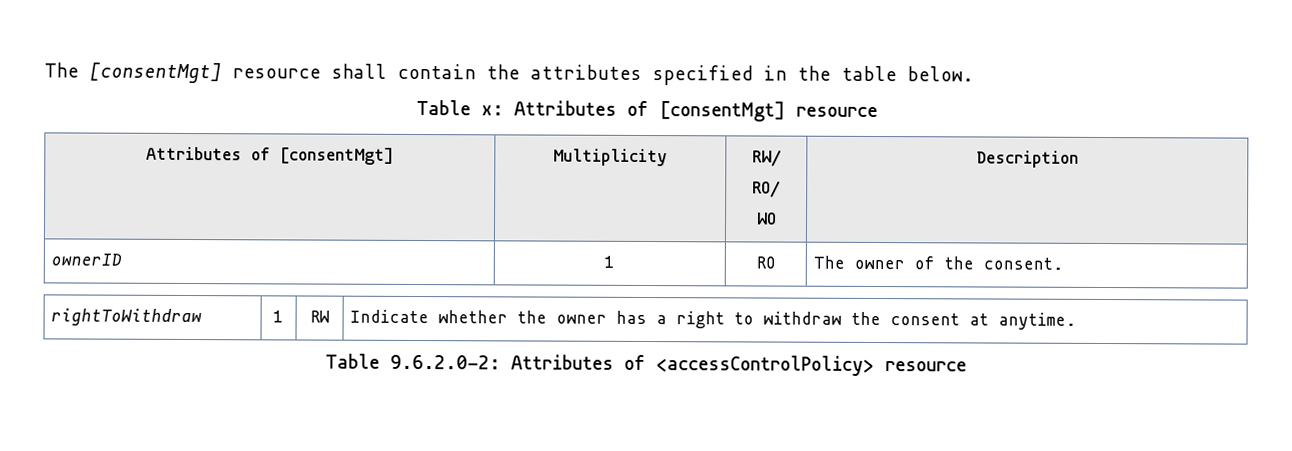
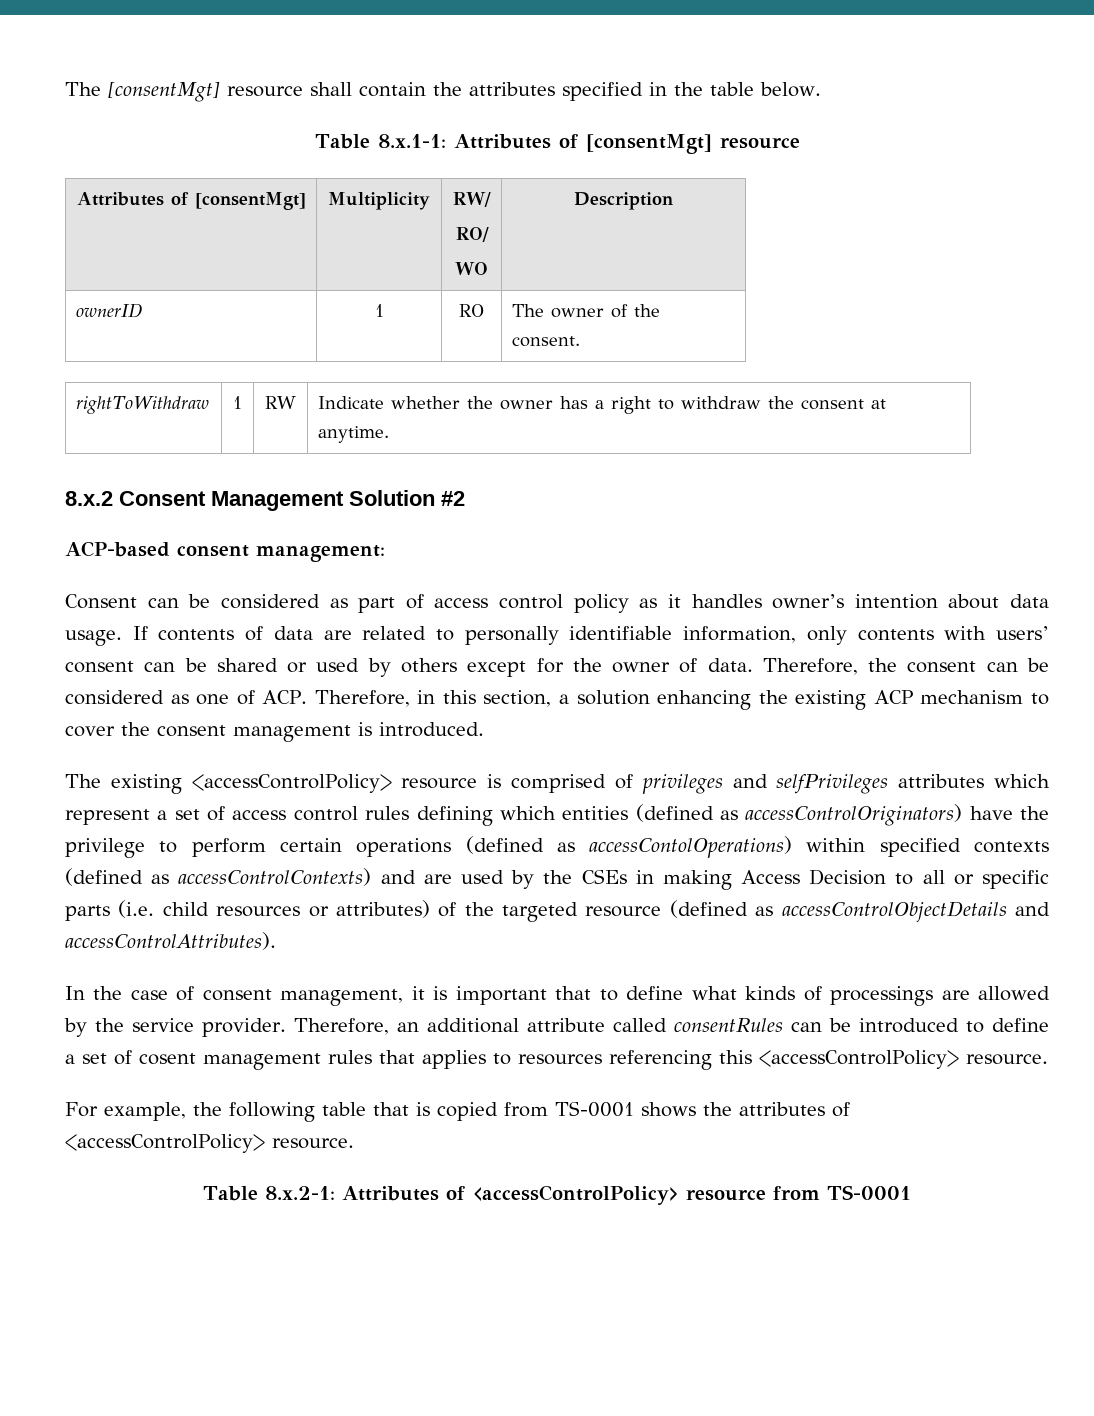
[480,105,504,116] x: -> [377,134,446,148] 8.x.1-1:
[324,353,501,370] // Table 9.6.2.0-2: -> [65,490,465,511] [65,541,385,562] [65,594,1049,613] [65,626,1049,646] [65,658,1050,677] [65,690,1049,710] [65,722,484,742] [65,774,1050,794] [65,804,1049,826] [65,836,1049,858] [65,868,1049,890] [65,900,1050,922] [65,932,276,950] [65,986,1051,1006] [64,1018,1049,1037] [65,1050,1048,1070] [65,1101,850,1122] [65,1134,354,1153] [203,1186,335,1201] // 8.x.2 Consent Management Solution #2 // ACP-based consent management: // Consent can be considered as part of access control policy as it handles owner’s intention about data usage. If contents of data are related to personally identifiable information, only contents with users’ consent can be shared or used by others except for the owner of data. Therefore, the consent can be considered as one of ACP. Therefore, in this section, a solution enhancing the existing ACP mechanism to cover the consent management is introduced. // The existing <accessControlPolicy> resource is comprised of privileges and selfPrivileges attributes which represent a set of access control rules defining which entities (defined as accessControlOriginators) have the privilege to perform certain operations (defined as accessContolOperations) within specified contexts (defined as accessControlContexts) and are used by the CSEs in making Access Decision to all or specific parts (i.e. child resources or attributes) of the targeted resource (defined as accessControlObjectDetails and accessControlAttributes). // In the case of consent management, it is important that to define what kinds of processings are allowed by the service provider. Therefore, an additional attribute called consentRules can be introduced to define a set of cosent management rules that applies to resources referencing this <accessControlPolicy> resource. // For example, the following table that is copied from TS-0001 shows the attributes of <accessControlPolicy> resource. // Table 8.x.2-1:
(967, 366) none -> [772,1185,911,1200] from TS-0001

